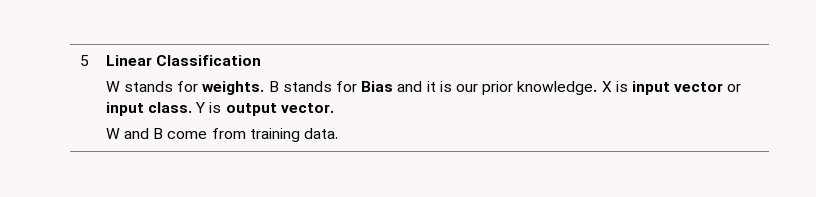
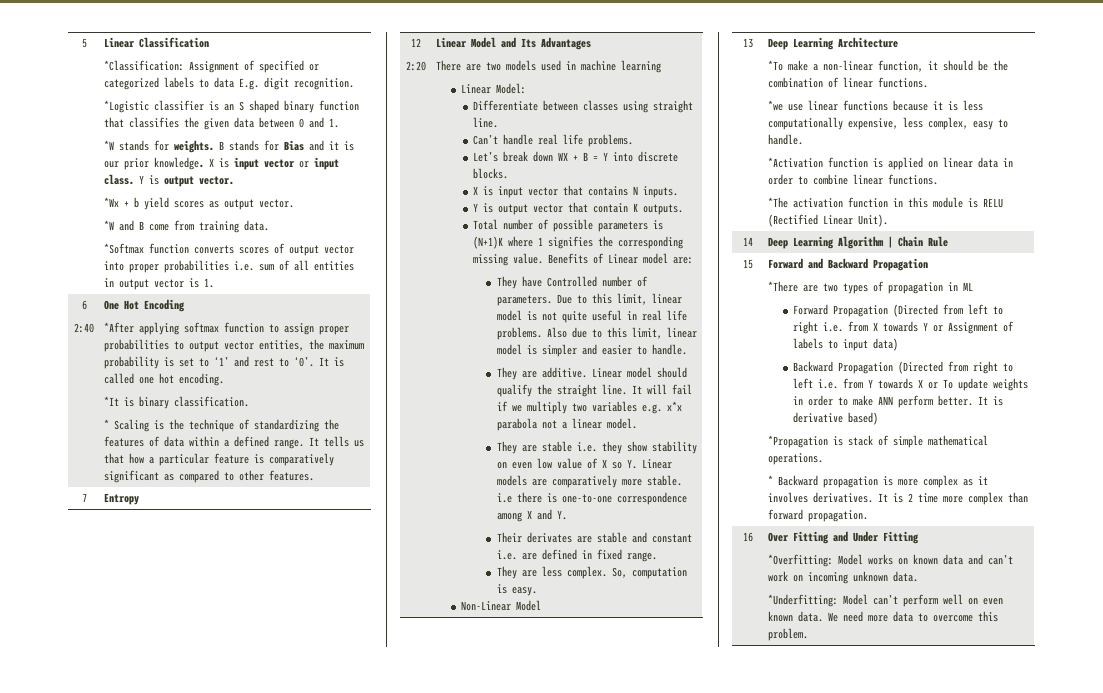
[105,81,120,92] W -> [104,60,320,73] [104,77,355,90] [104,100,360,113] [104,117,340,130] [104,140,115,150] *Classification: Assignment of specified or categorized labels to data E.g. digit recognition. // *Logistic classifier is an S shaped binary function that classifies the given data between 0 and 1. // *W
[105,128,120,139] W -> [104,197,295,210] [104,220,115,230] *Wx + b yield scores as output vector. // *W
(339, 133) none -> [104,243,355,256] [104,260,355,273] [104,278,215,290] [81,300,87,310] [74,323,94,333] [104,299,186,312] [104,322,350,335] [104,339,365,352] [104,356,345,369] [104,373,225,386] [104,396,250,409] [104,419,340,432] [104,436,365,449] [104,453,335,466] [104,470,315,483] [81,493,87,502] [104,493,140,505] [411,38,421,47] [406,61,426,71] [436,37,592,50] [436,60,662,73] [460,83,526,94] [472,100,693,113] [472,117,498,128] [472,134,633,147] [472,151,678,162] [472,168,508,179] [472,185,678,198] [472,202,683,215] [472,219,663,232] [472,236,683,249] [472,253,693,266] [496,276,648,289] [496,293,682,306] [496,310,687,323] [496,327,697,340] [496,344,687,357] [496,367,687,380] [496,384,692,397] [496,401,682,414] [496,418,637,431] [496,441,697,454] [496,458,672,469] [496,475,682,488] [496,492,687,505] [496,509,567,522] [496,532,692,543] [496,549,657,562] [496,566,687,579] [496,584,537,596] [460,600,541,611] [743,38,753,48] [768,37,899,50] [768,60,1009,72] [768,77,929,88] [768,100,984,111] [768,117,1009,130] [768,134,804,145] [768,157,1014,170] [768,174,939,185] [768,197,1004,208] [768,214,889,227] [743,237,753,246] [768,236,949,249] [743,259,753,269] [768,258,929,271] [768,281,974,294] [792,304,1003,317] [792,321,1014,334] [792,338,898,351] [792,361,1013,374] [792,378,1028,391] [792,395,1003,408] [792,412,878,425] [768,435,989,448] [768,453,824,465] [768,475,989,488] [768,492,1029,505] [768,509,869,522] [743,532,753,542] [768,531,920,544] [768,554,1014,567] [768,571,919,584] [768,594,1004,607] [768,611,999,622] [768,628,809,641] // *Softmax function converts scores of output vector into proper probabilities i.e. sum of all entities in output vector is 1. // 6 // 2:40 | One Hot Encoding // *After applying softmax function to assign proper probabilities to output vector entities, the maximum probability is set to ‘1’ and rest to ‘0’. It is called one hot encoding. // *It is binary classification. // * Scaling is the technique of standardizing the features of data within a defined range. It tells us that how a particular feature is comparatively significant as compared to other features. // 7 | Entropy // 12 // 2:20 | Linear Model and Its Advantages // There are two models used in machine learning // Linear Model: // Differentiate between classes using straight line. // Can’t handle real life problems. // Let’s break down WX + B = Y into discrete blocks. // X is input vector that contains N inputs. // Y is output vector that contain K outputs. // Total number of possible parameters is (N+1)K where 1 signifies the corresponding missing value. Benefits of Linear model are: // They have Controlled number of parameters. Due to this limit, linear model is not quite useful in real life problems. Also due to this limit, linear model is simpler and easier to handle. // They are additive. Linear model should qualify the straight line. It will fail if we multiply two variables e.g. x*x parabola not a linear model. // They are stable i.e. they show stability on even low value of X so Y. Linear models are comparatively more stable. i.e there is one-to-one correspondence among X and Y. // Their derivates are stable and constant i.e. are defined in fixed range. // They are less complex. So, computation is easy. // Non-Linear Model // 13 | Deep Learning Architecture // *To make a non-linear function, it should be the combination of linear functions. // *we use linear functions because it is less computationally expensive, less complex, easy to handle. // *Activation function is applied on linear data in order to combine linear functions. // *The activation function in this module is RELU (Rectified Linear Unit). // 14 | Deep Learning Algorithm | Chain Rule // 15 | Forward and Backward Propagation // *There are two types of propagation in ML // Forward Propagation (Directed from left to right i.e. from X towards Y or Assignment of labels to input data) // Backward Propagation (Directed from right to left i.e. from Y towards X or To update weights in order to make ANN perform better. It is derivative based) // *Propagation is stack of simple mathematical operations. // * Backward propagation is more complex as it involves derivatives. It is 2 time more complex than forward propagation. // 16 | Over Fitting and Under Fitting // *Overfitting: Model works on known data and can’t work on incoming unknown data. // *Underfitting: Model can’t perform well on even known data. We need more data to overcome this problem.

